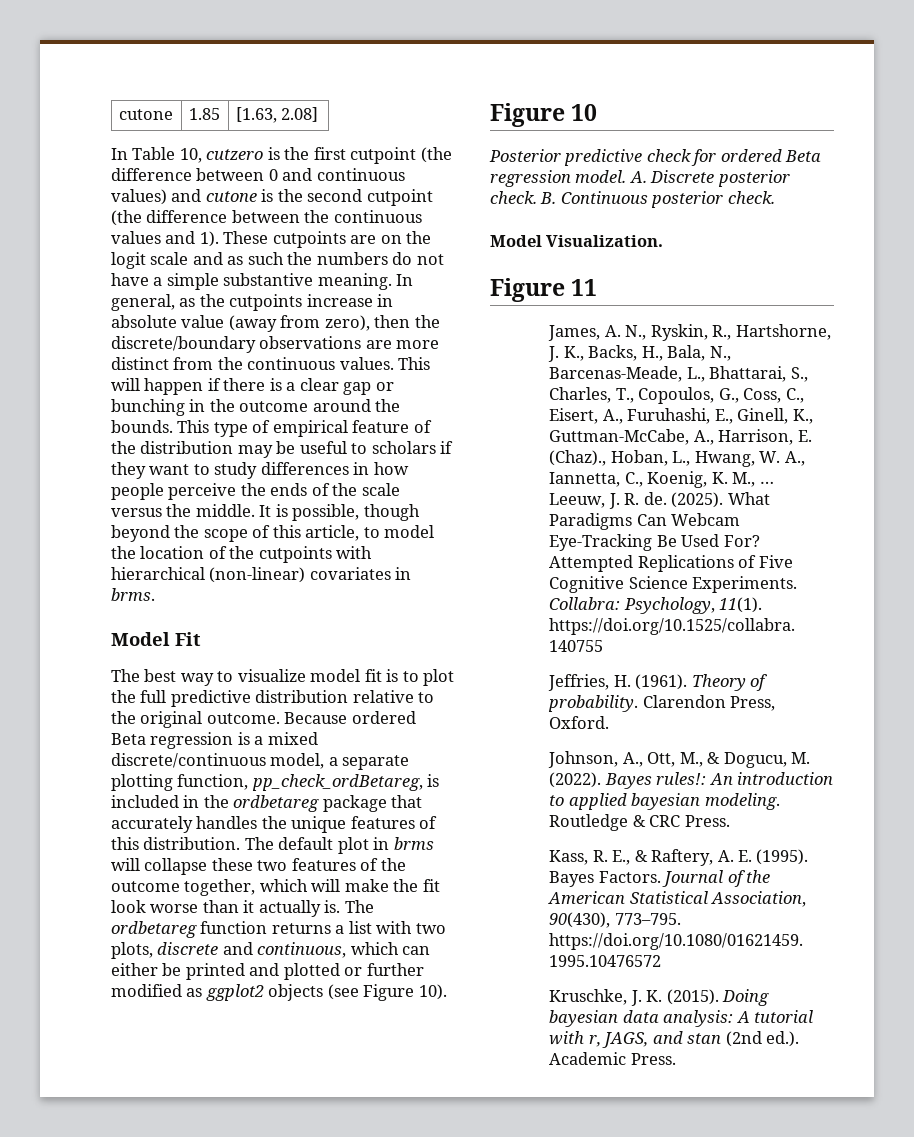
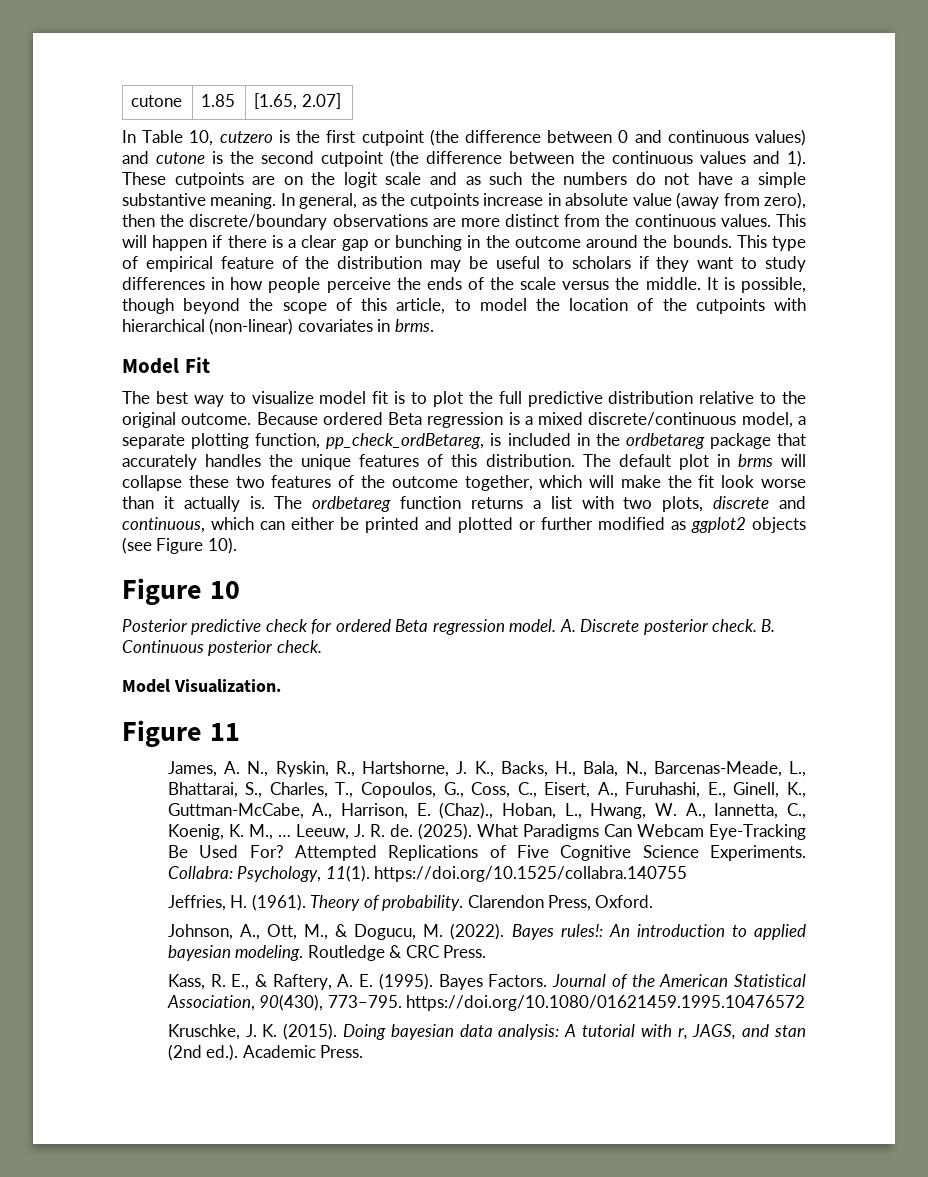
[235,107,319,123] [1.63, 2.08] -> [254,93,341,110] [1.65, 2.07]

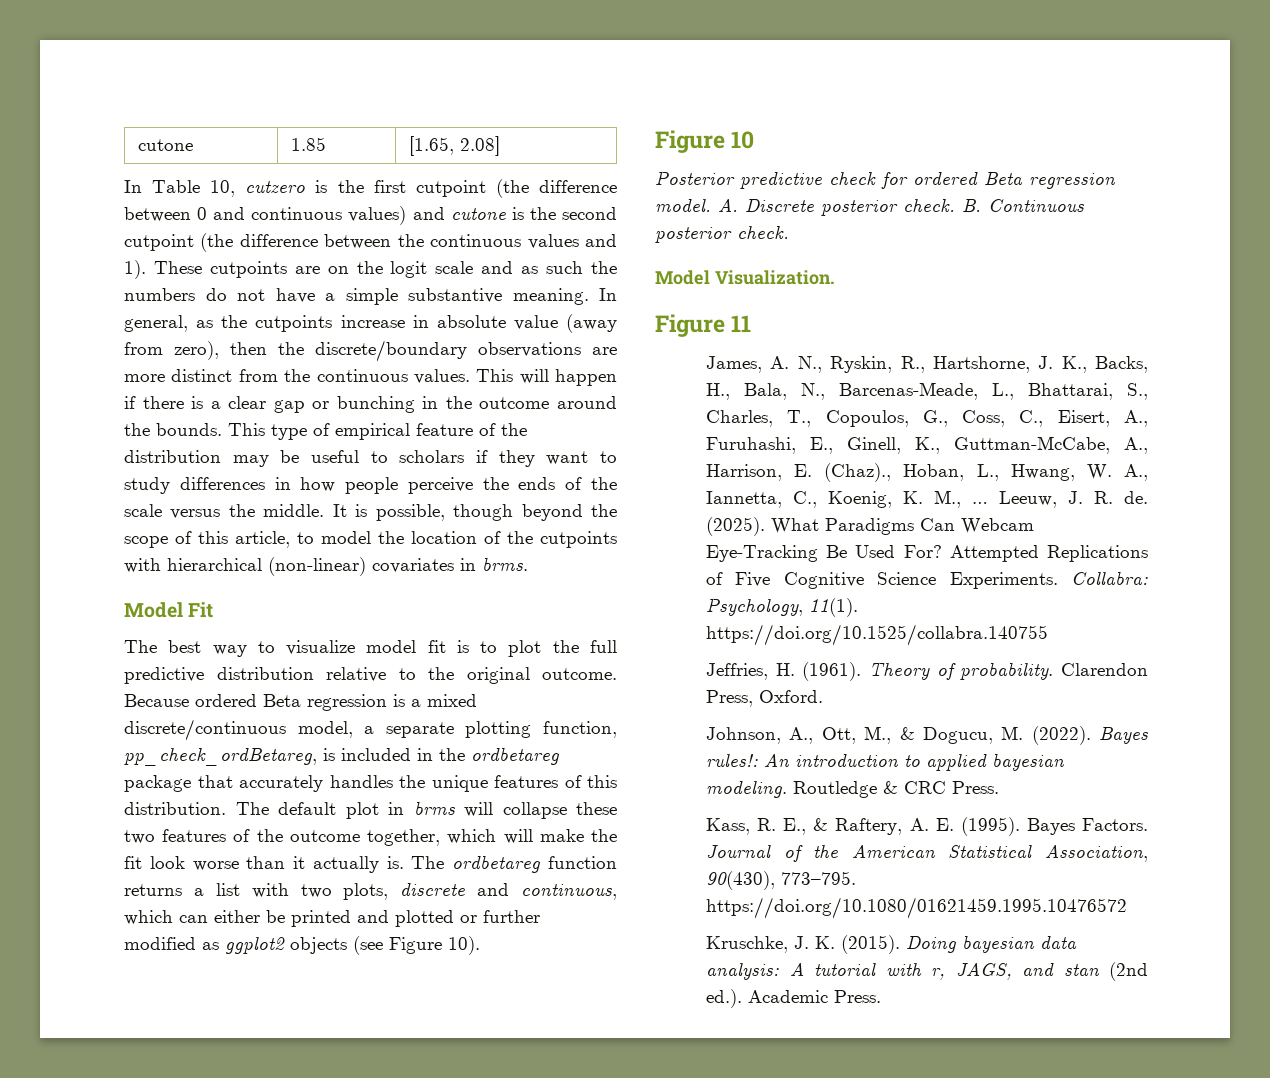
[301,93,341,109] 2.07] -> [459,136,500,156] 2.08]

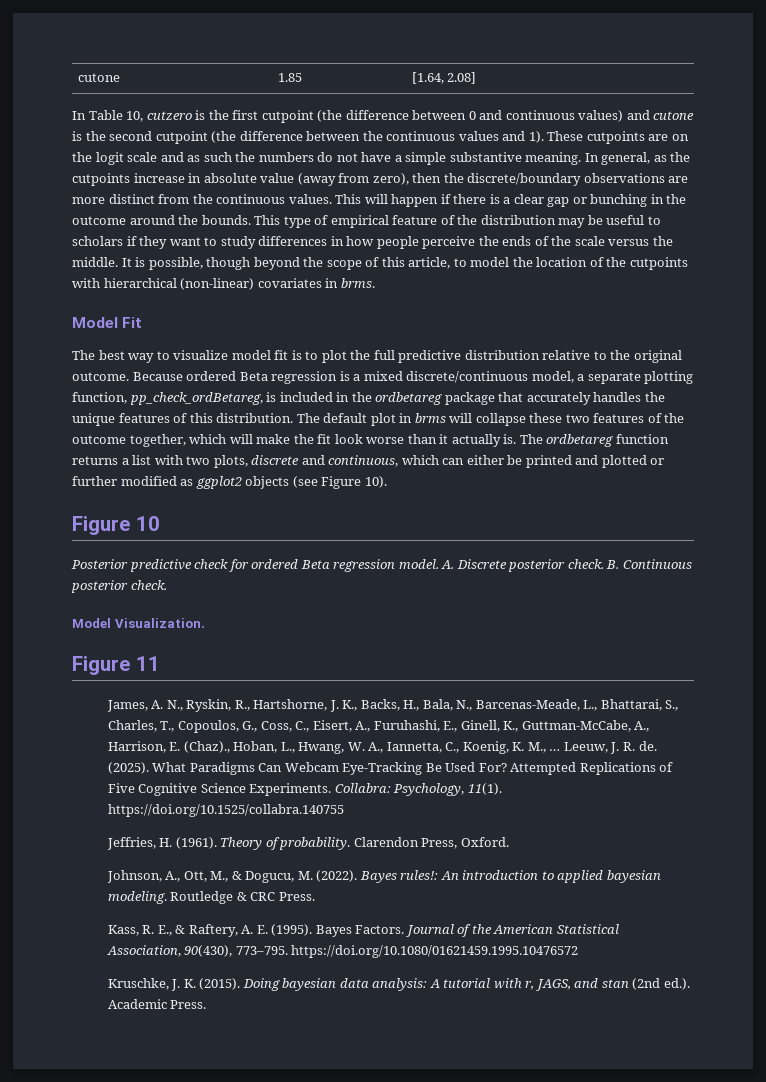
[408,136,454,156] [1.65, -> [411,72,444,84] [1.64,

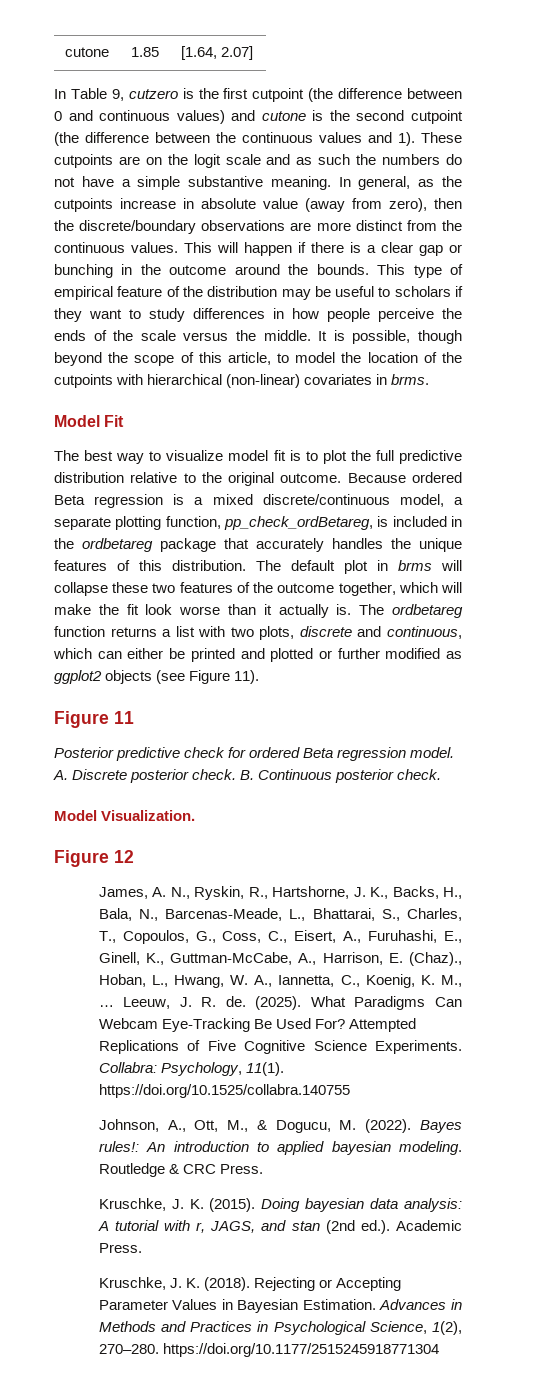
[447,72,477,84] 2.08] -> [220,46,253,60] 2.07]
[126,111,144,122] 10, -> [111,89,124,101] 9,
[364,476,387,488] [72,516,160,535] 10). // Figure 10 -> [234,670,260,684] [54,711,134,728] 11). // Figure 11
[135,656,160,671] 11 -> [114,850,134,863] 12
[106,837,509,850] // Jeffries, H. (1961). Theory of probability. Clarendon Press, Oxford. -> (350, 1091) none
[107,924,619,937] [106,945,579,958] // Kass, R. E., & Raftery, A. E. (1995). Bayes Factors. Journal of the American Statistical Association, 90(430), 773–795. https://doi.org/10.1080/01621459.1995.10476572 -> (263, 1169) none
(207, 1004) none -> [98,1277,402,1291] [98,1299,462,1313] [98,1321,462,1335] [98,1343,439,1357] // Kruschke, J. K. (2018). Rejecting or Accepting Parameter Values in Bayesian Estimation. Advances in Methods and Practices in Psychological Science, 1(2), 270–280. https://doi.org/10.1177/2515245918771304

